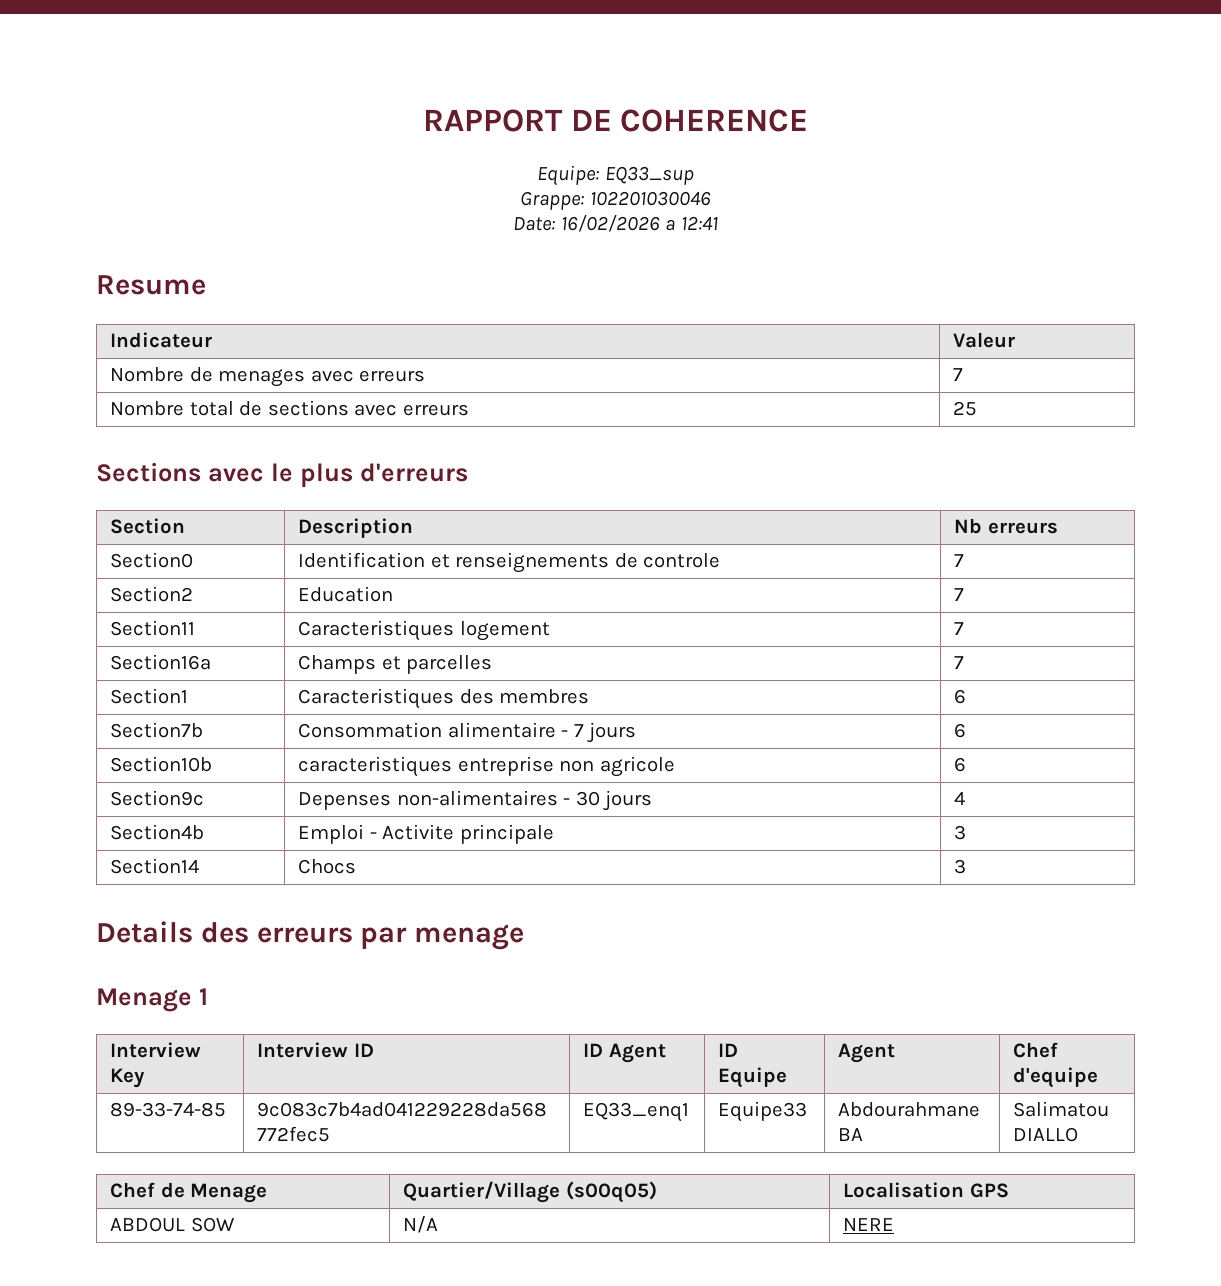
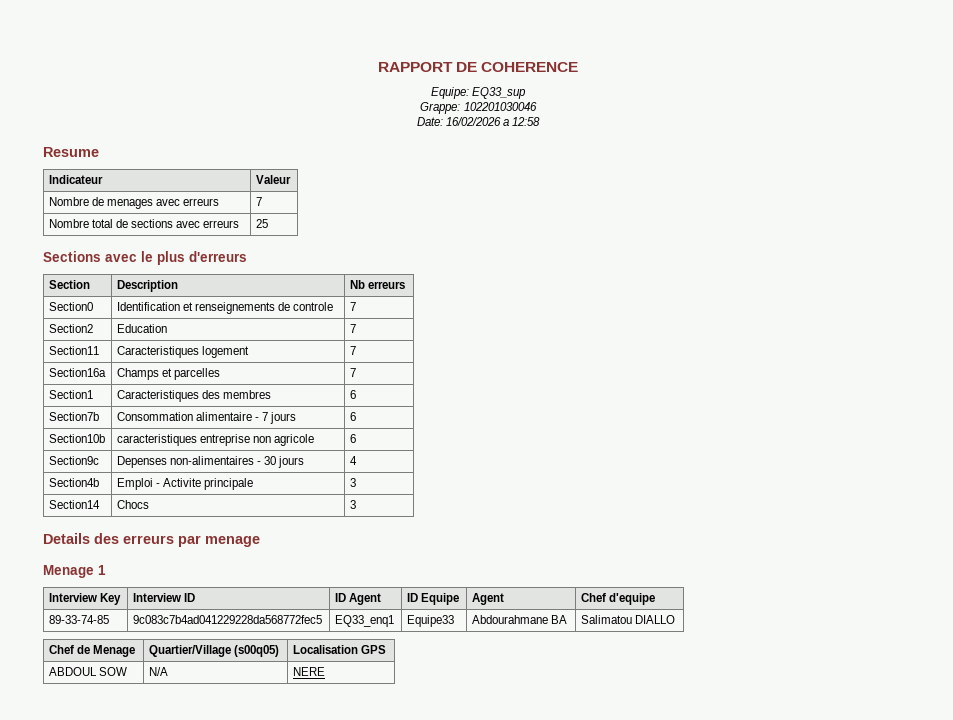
[680,216,718,230] 12:41 -> [512,117,541,126] 12:58

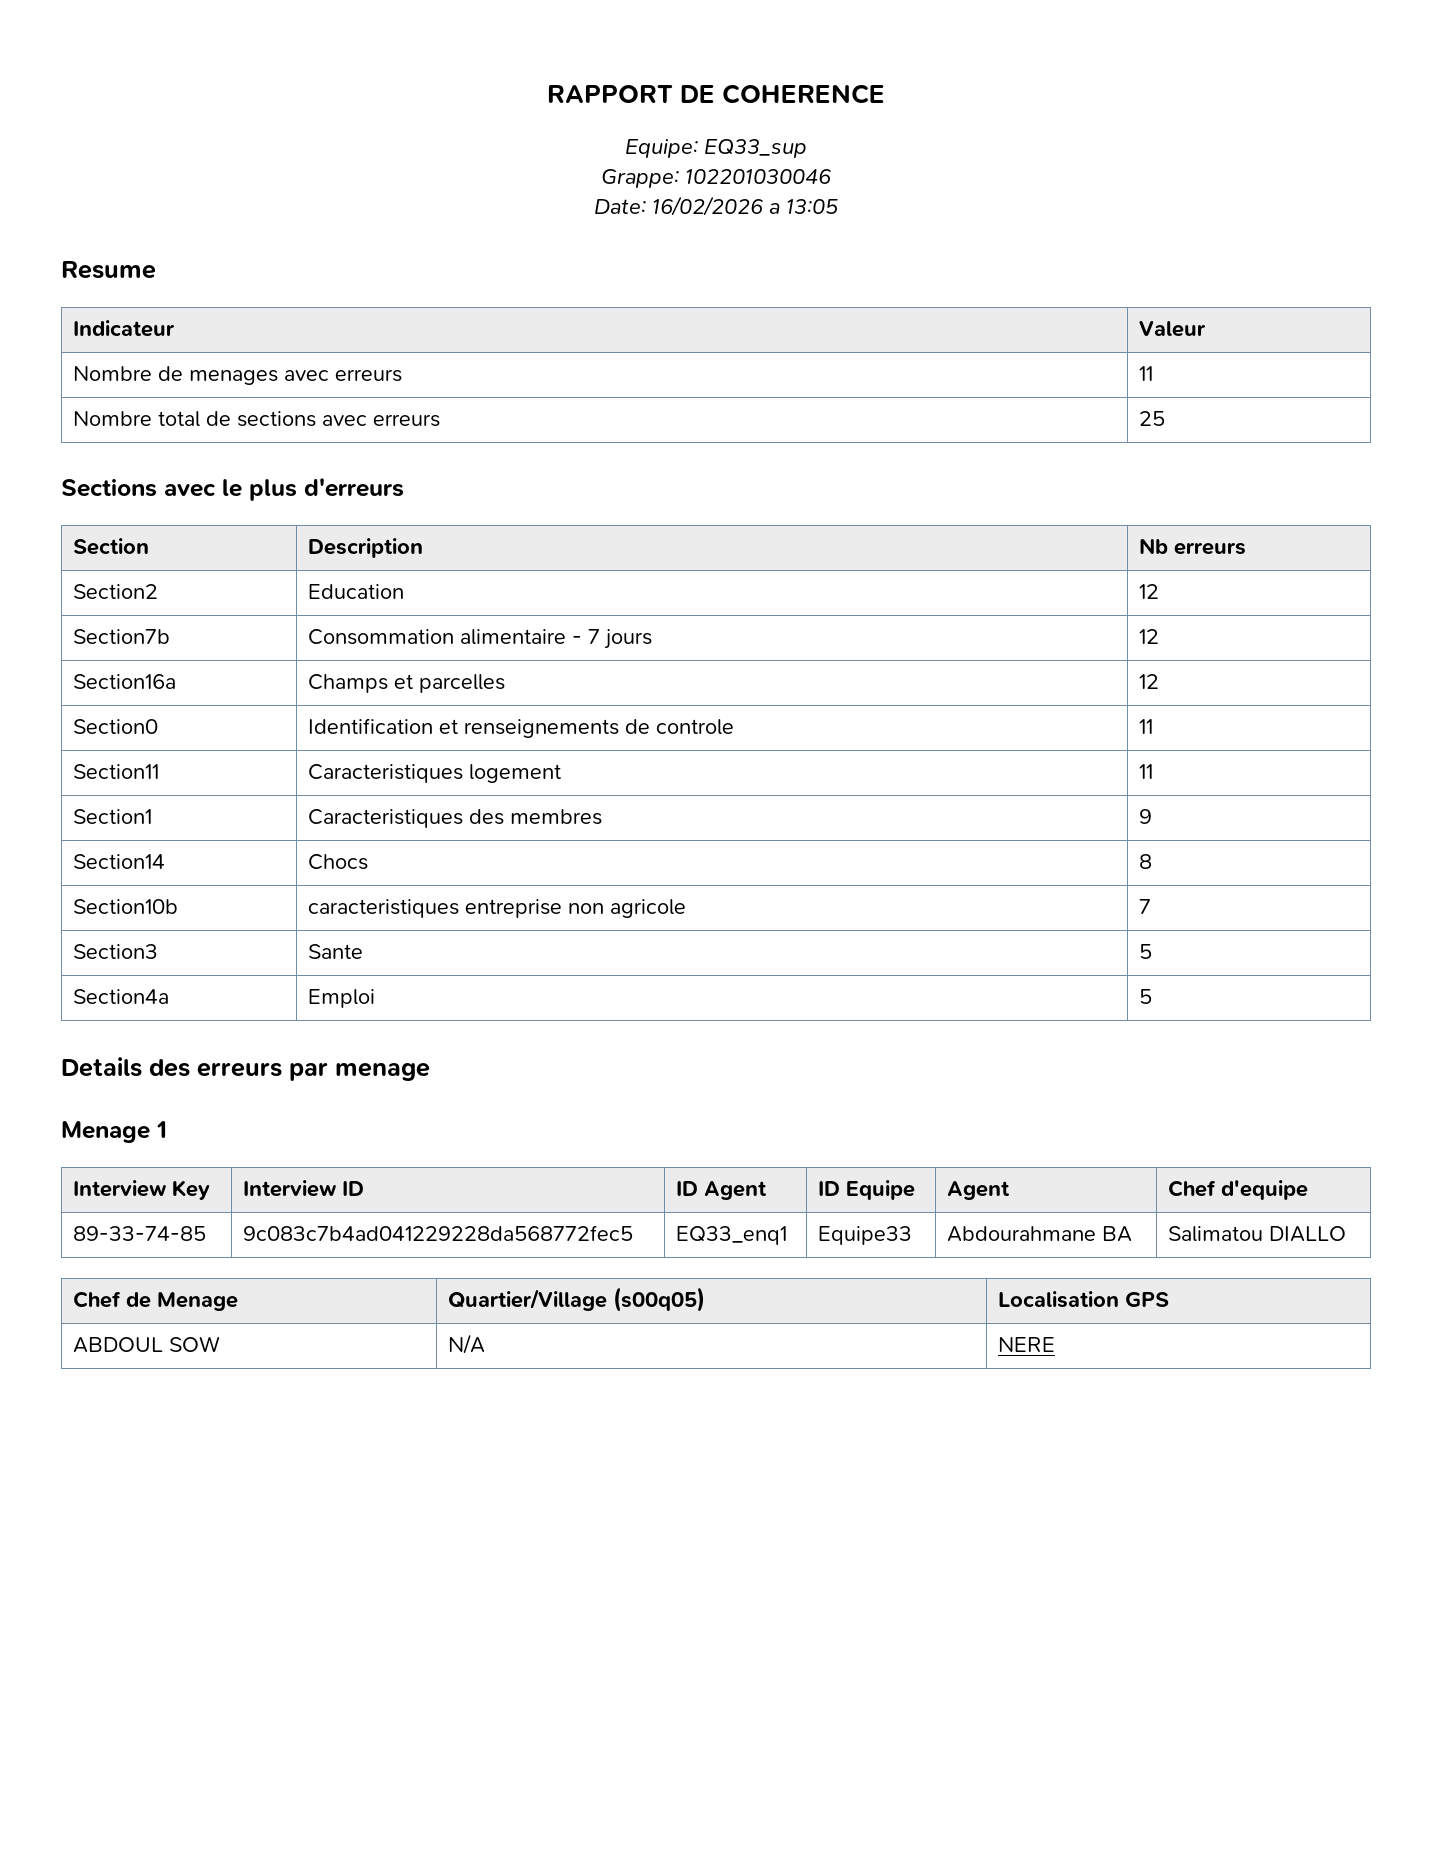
[512,117,541,126] 12:58 -> [786,199,838,214] 13:05
[255,197,262,206] 7 -> [1139,366,1154,381] 11
[48,302,93,311] [116,302,334,314] [349,302,356,311] [48,324,93,333] [116,324,167,333] [349,324,356,333] [48,346,99,355] [116,346,249,358] [349,346,356,355] [48,368,106,377] [116,368,221,380] [349,368,356,377] [48,390,93,399] [116,390,272,402] [349,390,356,399] Section0 | Identification et renseignements de controle | 7 // Section2 | Education | 7 // Section11 | Caracteristiques logement | 7 // Section16a | Champs et parcelles | 7 // Section1 | Caracteristiques des membres | 6 -> [73,584,159,599] [308,584,405,599] [1139,584,1160,599] Section2 | Education | 12
[349,412,356,421] 6 -> [1139,629,1160,644] [73,674,177,689] [308,674,506,693] [1139,674,1160,689] [73,719,159,734] [308,718,735,738] [1139,719,1154,734] [73,764,160,779] [308,764,562,783] [1139,764,1154,779] [73,809,153,824] [308,809,603,828] [1139,809,1153,824] [73,854,166,869] [308,854,369,870] [1139,854,1153,869] 12 // Section16a | Champs et parcelles | 12 // Section0 | Identification et renseignements de controle | 11 // Section11 | Caracteristiques logement | 11 // Section1 | Caracteristiques des membres | 9 // Section14 | Chocs | 8
[349,434,356,443] [48,456,99,465] [116,456,305,468] [349,456,357,465] [48,478,99,487] [116,478,254,490] [349,478,356,487] [48,500,100,509] [116,500,149,509] [349,500,356,509] 6 // Section9c | Depenses non-alimentaires - 30 jours | 4 // Section4b | Emploi - Activite principale | 3 // Section14 | Chocs | 3 -> [1139,899,1152,914] [73,944,159,959] [308,944,364,959] [1139,944,1153,959] [73,989,170,1004] [308,989,376,1008] [1139,989,1153,1004] 7 // Section3 | Sante | 5 // Section4a | Emploi | 5

